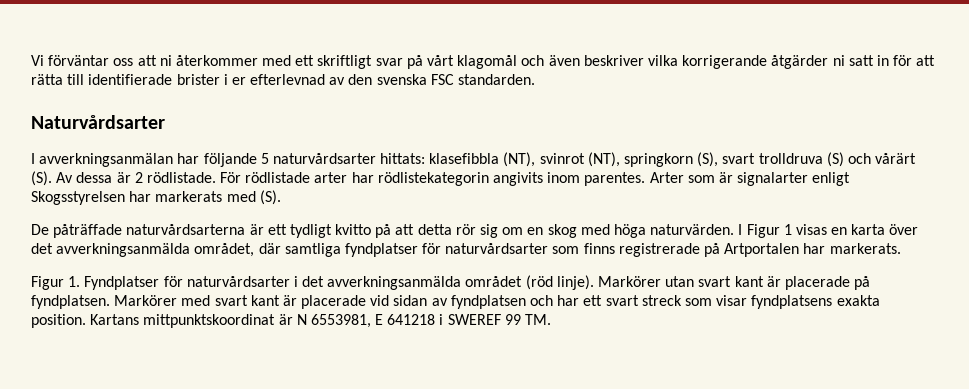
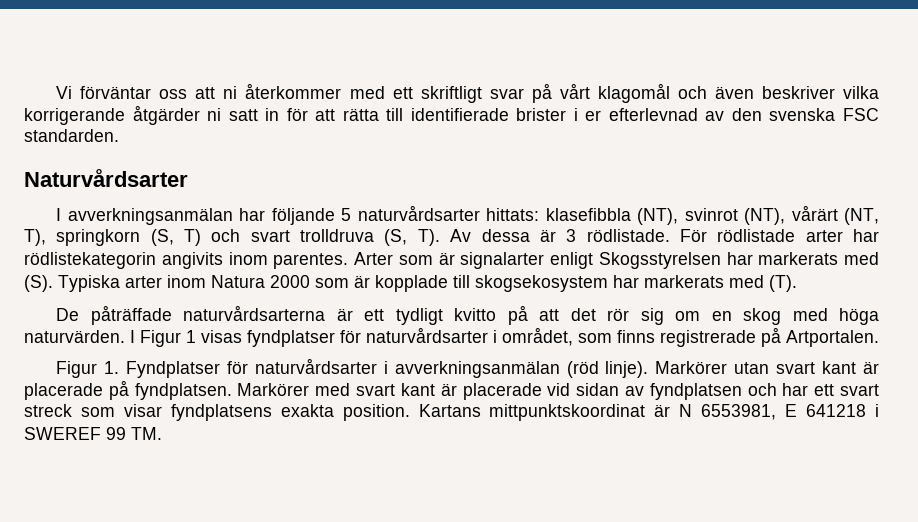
[624,152,917,167] [31,171,52,186] springkorn (S), svart trolldruva (S) och vårärt (S). -> [791,205,879,225] [24,229,440,246] vårärt (NT, T), springkorn (S, T) och svart trolldruva (S, T).
[134,172,143,183] 2 -> [566,229,577,242] 3
(281, 197) none -> [58,275,797,292] Typiska arter inom Natura 2000 som är kopplade till skogsekosystem har markerats med (T).
[417,224,452,235] detta -> [570,308,596,321] det
[831,224,919,235] [31,243,341,257] en karta över det avverkningsanmälda området, där samtliga -> (242, 336) none
(549, 248) none -> [493,327,573,346] i området,
[724,243,901,257] Artportalen har markerats. -> [786,330,879,347] Artportalen.
[302,276,523,290] det avverkningsanmälda området -> [394,361,560,378] avverkningsanmälan

